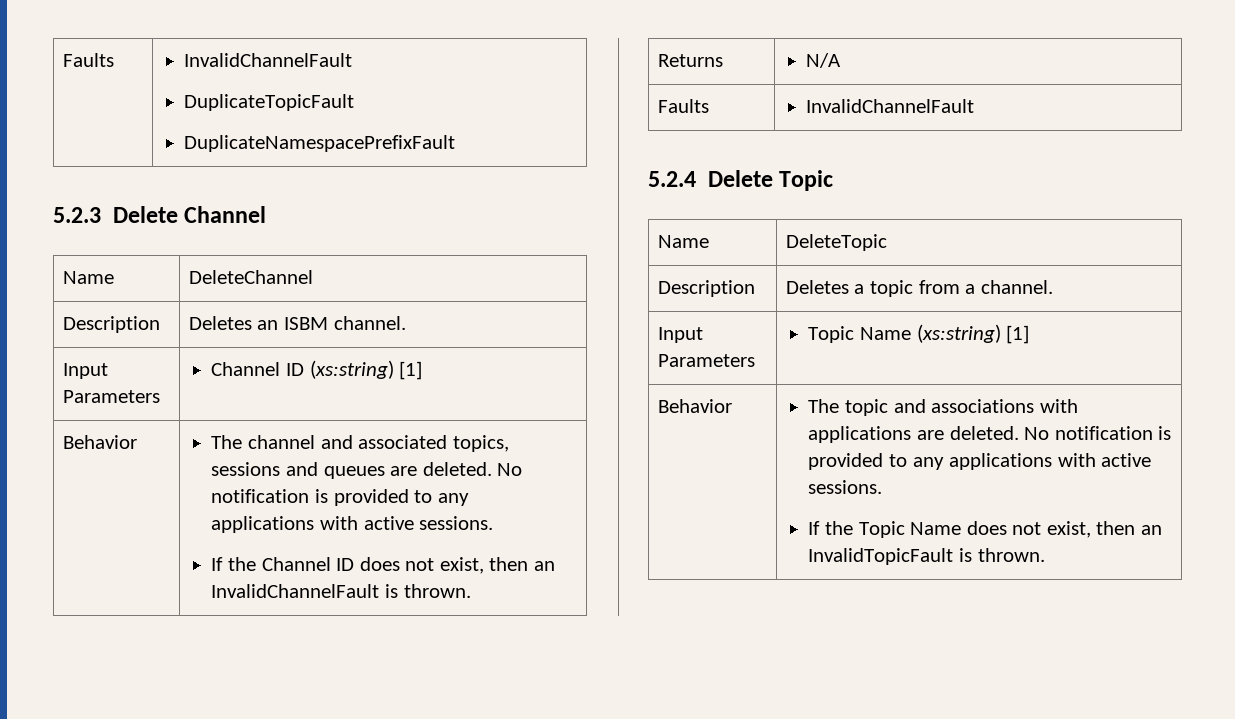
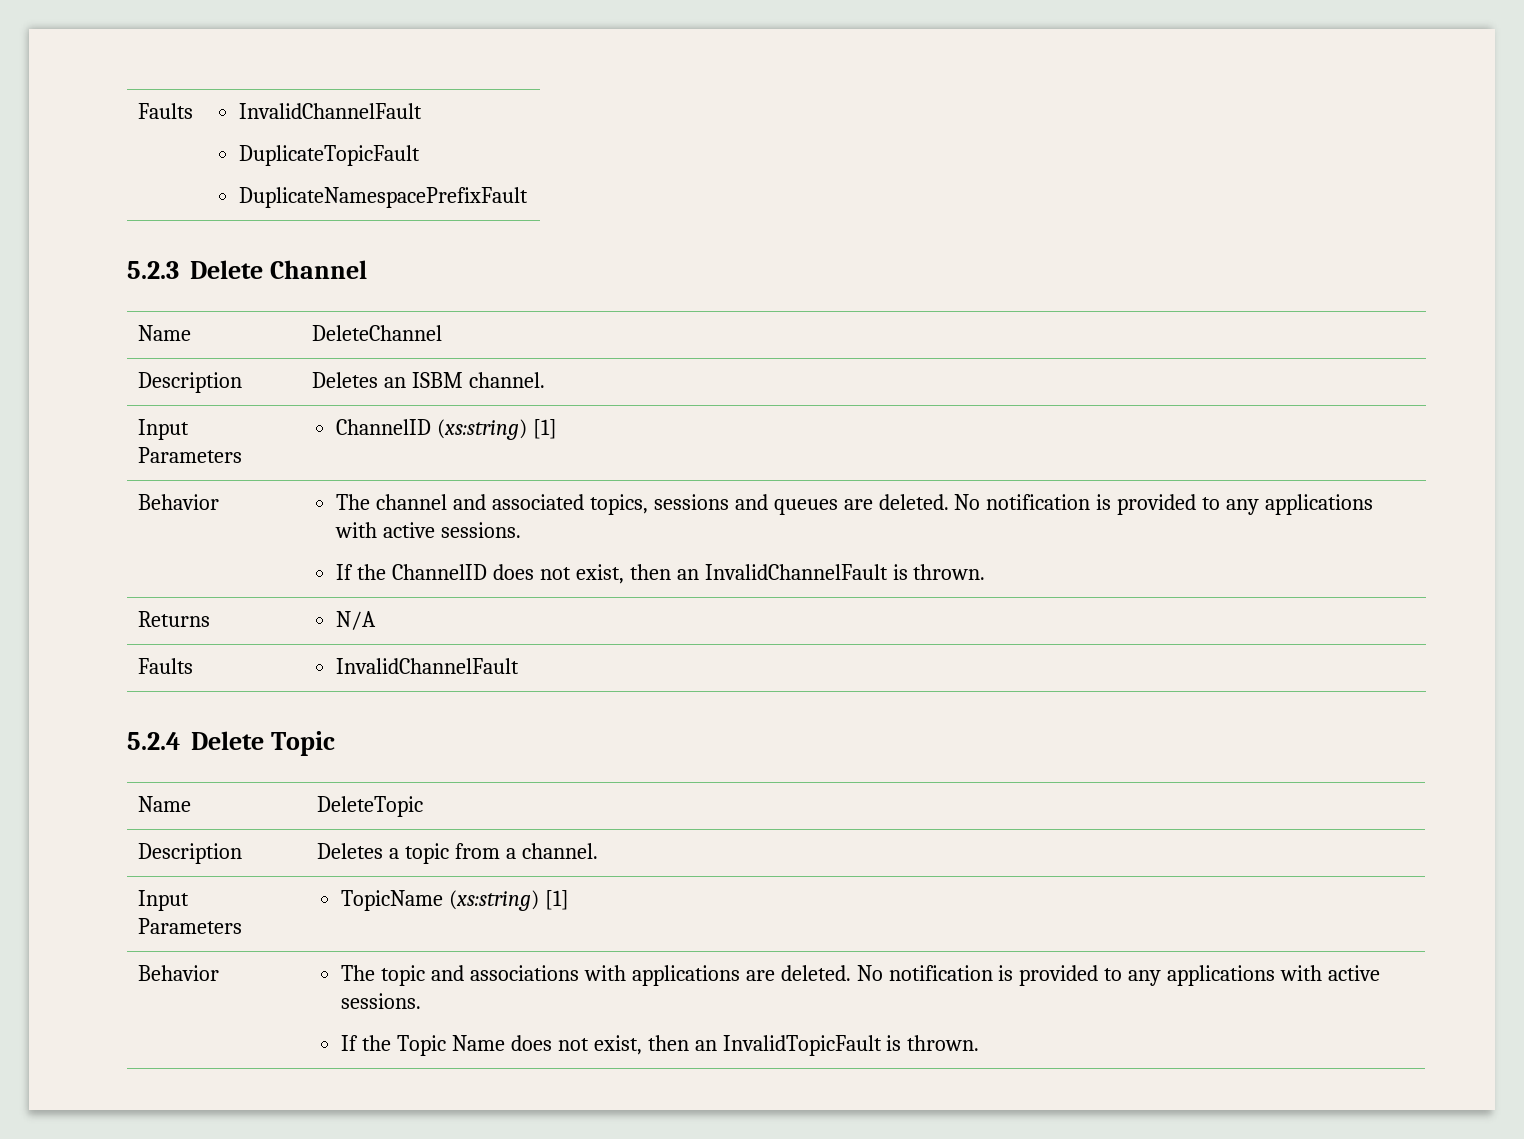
[211,362,304,376] Channel ID -> [336,419,432,435] ChannelID
[261,557,355,571] Channel ID -> [391,564,487,580] ChannelID
[808,326,911,343] Topic Name -> [341,890,444,911] TopicName

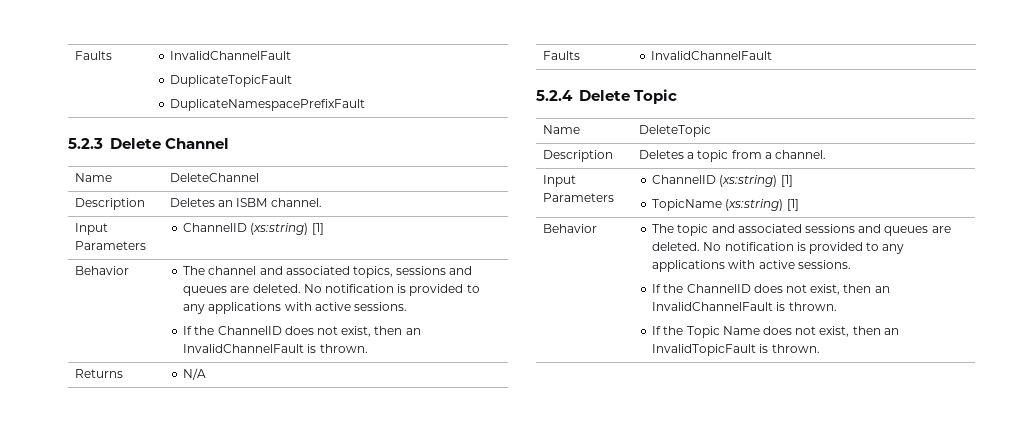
(242, 926) none -> [652,175,793,187] ChannelID (xs:string) [1] //
[469,965,740,986] associations with applications -> [737,224,929,236] associated sessions and queues
(422, 1001) none -> [652,284,890,295] [652,302,837,311] // If the ChannelID does not exist, then an InvalidChannelFault is thrown.

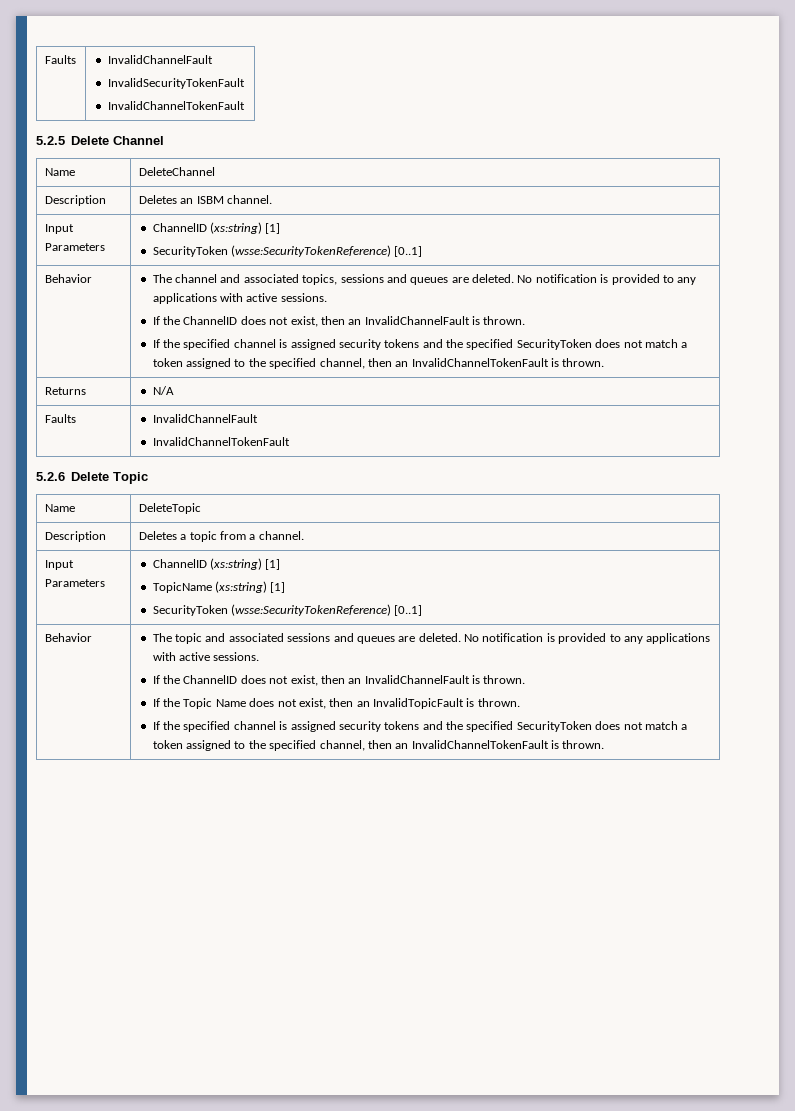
[74,51,112,60] [170,51,292,60] [170,75,293,87] [170,99,366,111] [68,138,103,149] Faults | InvalidChannelFault // DuplicateTopicFault // DuplicateNamespacePrefixFault // 5.2.3 -> [44,55,76,64] [107,55,213,64] [107,78,245,89] [107,101,245,110] [36,136,65,145] Faults | InvalidChannelFault // InvalidSecurityTokenFault // InvalidChannelTokenFault // 5.2.5
(324, 229) none -> [152,245,423,257] // SecurityToken (wsse:SecurityTokenReference) [0..1]
(368, 348) none -> [152,339,688,350] [152,358,605,369] // If the specified channel is assigned security tokens and the specified SecurityToken does not match a token assigned to the specified channel, then an InvalidChannelTokenFault is thrown.
[536,90,573,101] // 5.2.4 -> [152,437,290,446] [36,472,65,481] // InvalidChannelTokenFault // 5.2.6
(799, 205) none -> [152,604,423,616] // SecurityToken (wsse:SecurityTokenReference) [0..1]
(820, 348) none -> [152,721,688,732] [152,740,605,751] // If the specified channel is assigned security tokens and the specified SecurityToken does not match a token assigned to the specified channel, then an InvalidChannelTokenFault is thrown.

